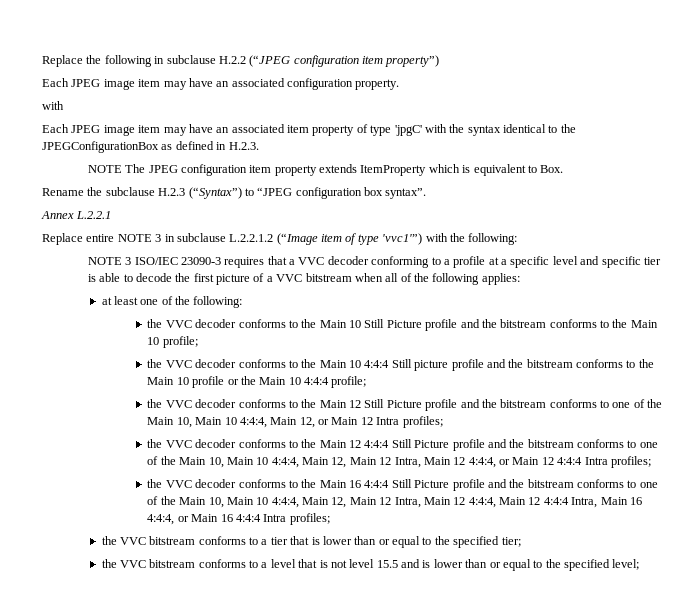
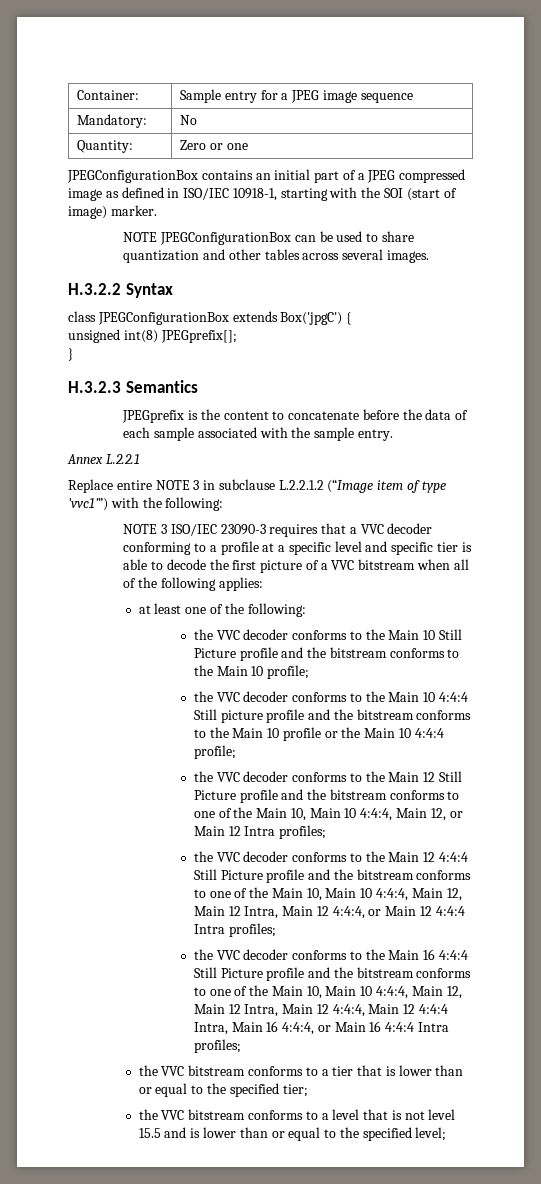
[42,55,440,67] [42,78,400,90] [42,101,64,110] [42,124,576,136] [42,141,259,153] [87,164,564,176] [42,187,427,199] Replace the following in subclause H.2.2 (“JPEG configuration item property”) // Each JPEG image item may have an associated configuration property. // with // Each JPEG image item may have an associated item property of type 'jpgC' with the syntax identical to the JPEGConfigurationBox as defined in H.2.3. // NOTE The JPEG configuration item property extends ItemProperty which is equivalent to Box. // Rename the subclause H.2.3 (“Syntax”) to “JPEG configuration box syntax”. -> [77,90,140,100] [180,89,413,103] [77,114,148,128] [180,115,198,125] [77,140,134,153] [180,140,248,150] [67,169,466,183] [68,187,457,201] [68,205,157,219] [123,231,414,245] [123,249,429,263] [68,283,173,298] [68,311,352,325] [68,329,237,343] [68,348,73,361] [68,380,198,393] [122,409,469,423] [123,427,393,441] Container: | Sample entry for a JPEG image sequence // Mandatory: | No // Quantity: | Zero or one // JPEGConfigurationBox contains an initial part of a JPEG compressed image as defined in ISO/IEC 10918-1, starting with the SOI (start of image) marker. // NOTE JPEGConfigurationBox can be used to share quantization and other tables across several images. // H.3.2.2 Syntax // class JPEGConfigurationBox extends Box('jpgC') { // unsigned int(8) JPEGprefix[]; // } // H.3.2.3 Semantics // JPEGprefix is the content to concatenate before the data of each sample associated with the sample entry.

